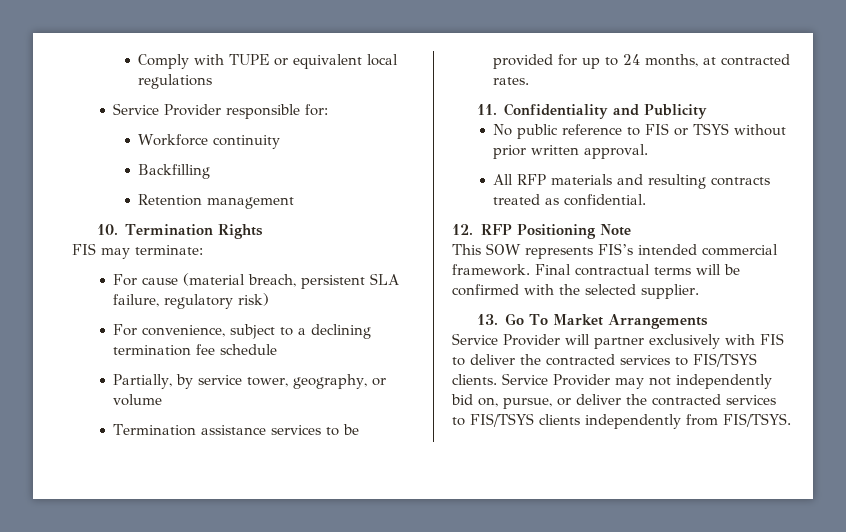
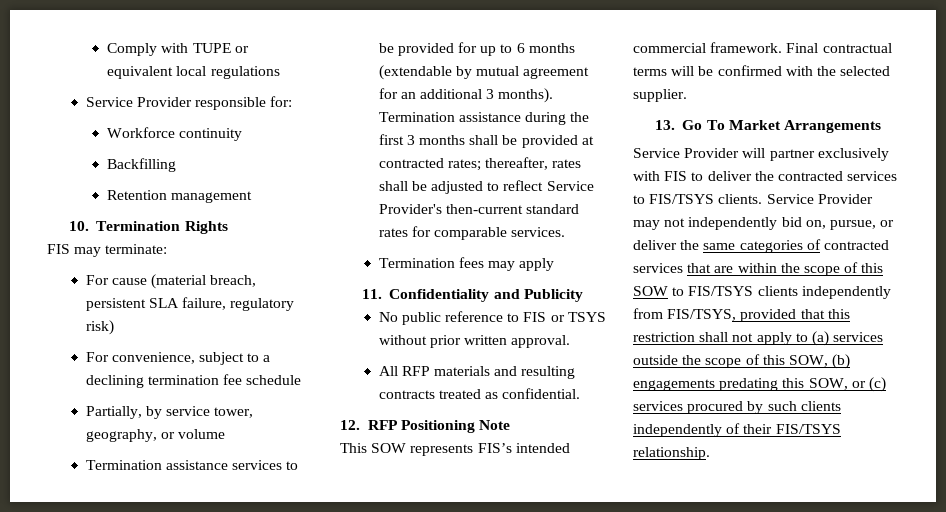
[623,54,791,67] [493,77,530,85] 24 months, at contracted rates. -> [516,43,575,53] [378,65,590,80] [378,88,554,103] [378,112,590,125] [378,134,594,148] [378,157,582,171] [378,180,594,194] [378,204,580,214] [378,226,566,240] [378,257,555,271] 6 months (extendable by mutual agreement for an additional 3 months). Termination assistance during the first 3 months shall be provided at contracted rates; thereafter, rates shall be adjusted to reflect Service Provider's then-current standard rates for comparable services. // Termination fees may apply
[652,394,776,406] contracted services -> [703,239,889,253] [633,262,884,276] [633,286,668,296] same categories of contracted services that are within the scope of this SOW
[723,413,791,427] FIS/TSYS. -> [667,309,850,322] [633,331,884,346] [633,354,851,369] [633,377,886,392] [633,401,841,414] [633,423,841,437] [633,447,710,460] FIS/TSYS, provided that this restriction shall not apply to (a) services outside the scope of this SOW, (b) engagements predating this SOW, or (c) services procured by such clients independently of their FIS/TSYS relationship.

